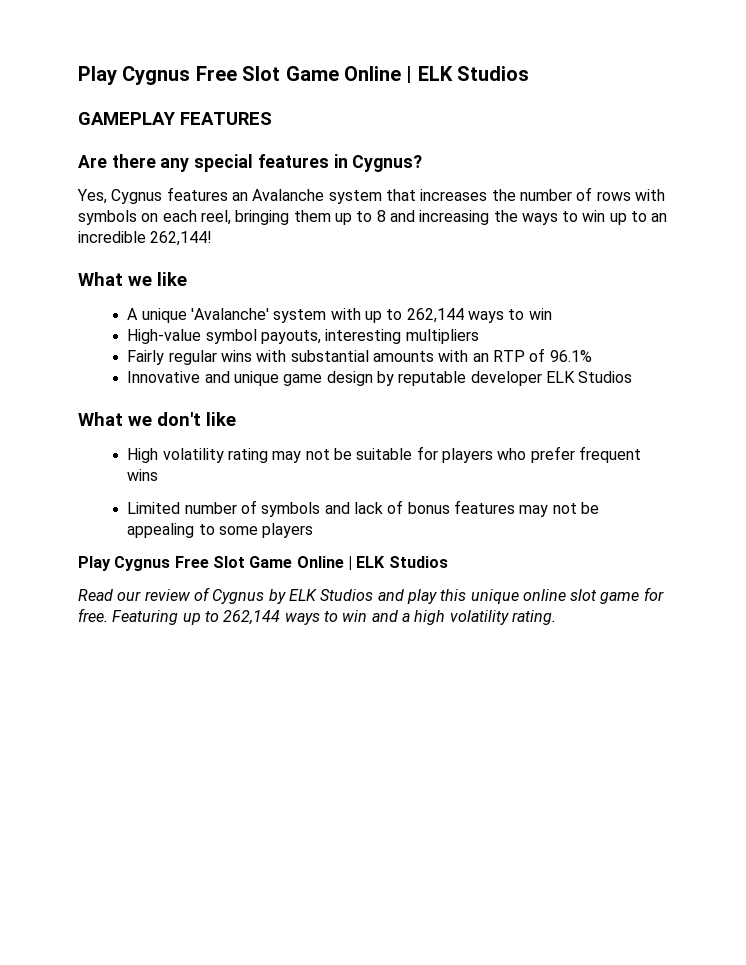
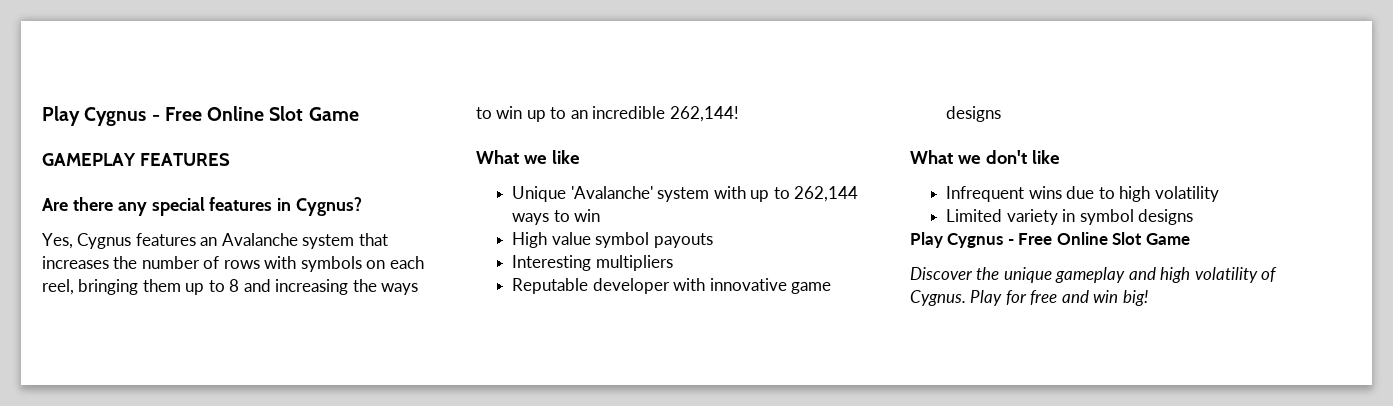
[78,66,530,85] Play Cygnus Free Slot Game Online | ELK Studios -> [42,106,359,126] Play Cygnus - Free Online Slot Game
[127,308,187,323] A unique -> [512,186,567,202] Unique
[127,329,479,344] [127,348,592,365] [127,371,633,386] [78,412,236,426] [127,446,641,463] [127,469,159,481] [127,500,599,517] [127,523,314,538] [78,556,448,571] [78,587,664,604] [78,608,556,625] High-value symbol payouts, interesting multipliers // Fairly regular wins with substantial amounts with an RTP of 96.1% // Innovative and unique game design by reputable developer ELK Studios // What we don't like // High volatility rating may not be suitable for players who prefer frequent wins // Limited number of symbols and lack of bonus features may not be appealing to some players // Play Cygnus Free Slot Game Online | ELK Studios // Read our review of Cygnus by ELK Studios and play this unique online slot game for free. Featuring up to 262,144 ways to win and a high volatility rating. -> [512,232,713,248] [512,255,673,271] [512,278,832,294] [946,106,1002,122] [910,150,1060,164] [946,186,1219,202] [946,209,1194,225] [910,232,1190,248] [910,267,1278,283] [910,290,1148,306] High value symbol payouts // Interesting multipliers // Reputable developer with innovative game designs // What we don't like // Infrequent wins due to high volatility // Limited variety in symbol designs // Play Cygnus - Free Online Slot Game // Discover the unique gameplay and high volatility of Cygnus. Play for free and win big!

